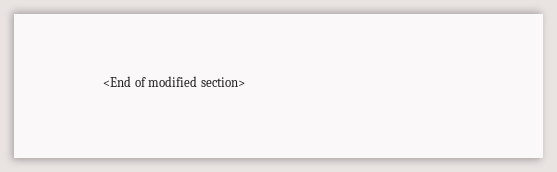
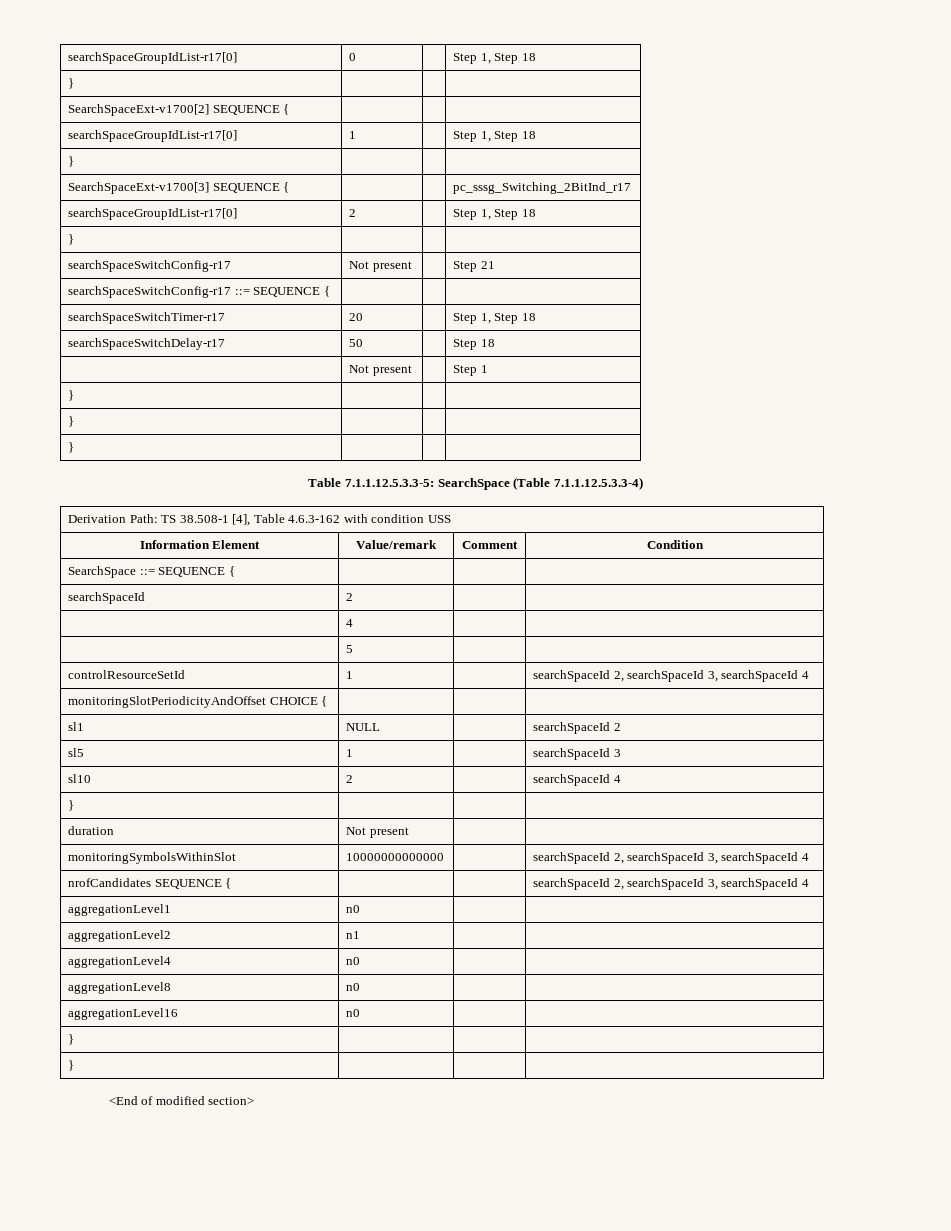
(102, 81) none -> [68,52,238,64] [349,53,357,61] [453,53,536,64] [68,78,75,89] [68,104,290,116] [68,130,238,142] [349,131,357,139] [453,131,536,142] [68,156,75,167] [68,182,290,194] [453,182,632,194] [68,208,238,220] [349,209,357,217] [453,209,536,220] [68,234,75,245] [68,260,232,272] [349,261,412,272] [453,261,495,272] [68,286,330,298] [68,312,226,324] [349,313,364,321] [453,313,536,324] [68,338,226,350] [349,339,364,347] [453,339,495,350] [349,365,412,376] [453,365,488,376] [68,390,75,401] [68,416,75,427] [68,442,75,453] [308,477,643,490] [68,514,451,526] [139,540,261,549] [356,540,437,549] [462,541,518,549] [646,540,704,549] [68,566,235,578] [68,592,146,604] [346,593,354,601] [346,619,354,627] [346,645,354,653] [68,670,186,679] [346,671,354,679] [533,670,809,682] [68,696,328,708] [68,722,85,731] [346,723,381,731] [533,722,621,734] [68,748,85,757] [346,749,354,757] [533,748,621,760] [68,774,92,783] [346,775,354,783] [533,774,621,786] [68,800,75,811] [68,826,115,835] [346,827,409,838] [68,852,237,864] [346,853,445,861] [533,852,809,864] [68,878,232,889] [533,878,809,890] [68,904,172,916] [346,905,361,913] [68,930,172,942] [346,931,361,939] [68,956,172,968] [346,957,361,965] [68,982,172,994] [346,983,361,991] [68,1008,179,1020] [346,1009,361,1017] [68,1034,75,1045] [68,1060,75,1071] searchSpaceGroupIdList-r17[0] | 0 | | Step 1, Step 18 // } | | | // SearchSpaceExt-v1700[2] SEQUENCE { | | | // searchSpaceGroupIdList-r17[0] | 1 | | Step 1, Step 18 // } | | | // SearchSpaceExt-v1700[3] SEQUENCE { | | | pc_sssg_Switching_2BitInd_r17 // searchSpaceGroupIdList-r17[0] | 2 | | Step 1, Step 18 // } | | | // searchSpaceSwitchConfig-r17 | Not present | | Step 21 // searchSpaceSwitchConfig-r17 ::= SEQUENCE { | | | // searchSpaceSwitchTimer-r17 | 20 | | Step 1, Step 18 // searchSpaceSwitchDelay-r17 | 50 | | Step 18 // | Not present | | Step 1 // } | | | // } | | | // } | | | // Table 7.1.1.12.5.3.3-5: SearchSpace (Table 7.1.1.12.5.3.3-4) // Derivation Path: TS 38.508-1 [4], Table 4.6.3-162 with condition USS // Information Element | Value/remark | Comment | Condition // SearchSpace ::= SEQUENCE { | | | // searchSpaceId | 2 | | // | 4 | | // | 5 | | // controlResourceSetId | 1 | | searchSpaceId 2, searchSpaceId 3, searchSpaceId 4 // monitoringSlotPeriodicityAndOffset CHOICE { | | | // sl1 | NULL | | searchSpaceId 2 // sl5 | 1 | | searchSpaceId 3 // sl10 | 2 | | searchSpaceId 4 // } | | | // duration | Not present | | // monitoringSymbolsWithinSlot | 10000000000000 | | searchSpaceId 2, searchSpaceId 3, searchSpaceId 4 // nrofCandidates SEQUENCE { | | | searchSpaceId 2, searchSpaceId 3, searchSpaceId 4 // aggregationLevel1 | n0 | | // aggregationLevel2 | n1 | | // aggregationLevel4 | n0 | | // aggregationLevel8 | n0 | | // aggregationLevel16 | n0 | | // } | | | // } | | | //

